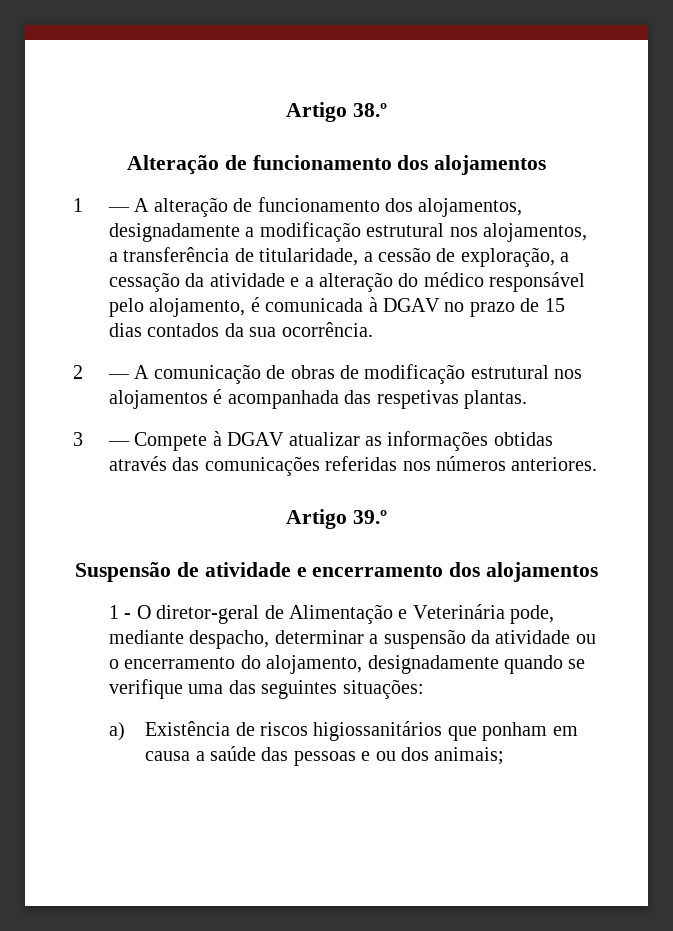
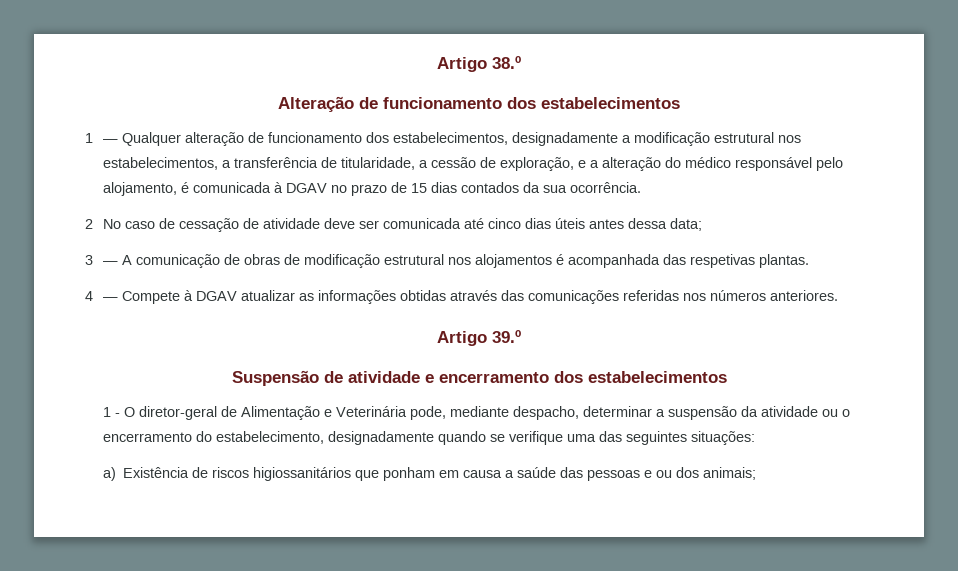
[434,155,547,175] alojamentos -> [541,97,680,109] estabelecimentos
[134,198,150,212] A -> [121,132,181,146] Qualquer
[418,198,523,217] alojamentos, -> [392,132,508,145] estabelecimentos,
[483,223,588,242] alojamentos, -> [102,157,218,170] estabelecimentos,
[560,252,570,262] [109,272,285,292] a cessação da atividade -> (574, 164) none
(83, 372) none -> [102,218,702,232] [85,255,93,265] No caso de cessação de atividade deve ser comunicada até cinco dias úteis antes dessa data; // 3
[73,432,83,446] 3 -> [85,291,93,301] 4
[485,562,598,582] alojamentos -> [587,371,727,383] estabelecimentos
[266,655,363,674] alojamento, -> [215,431,324,444] estabelecimento,

